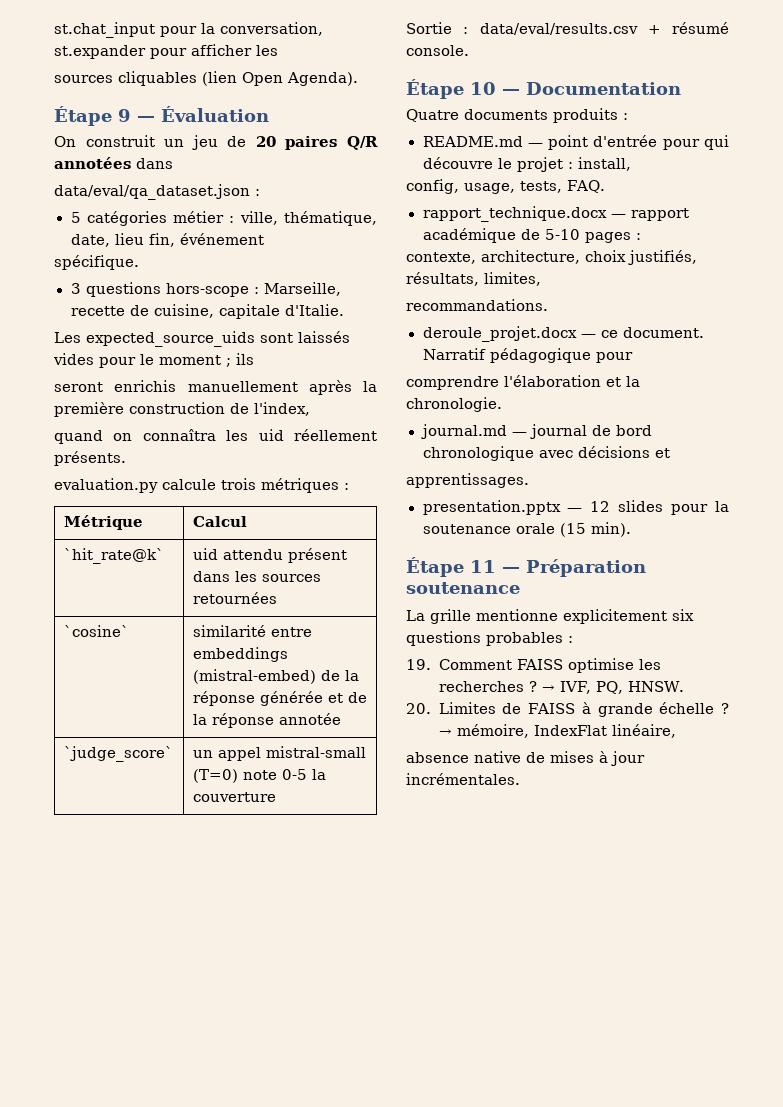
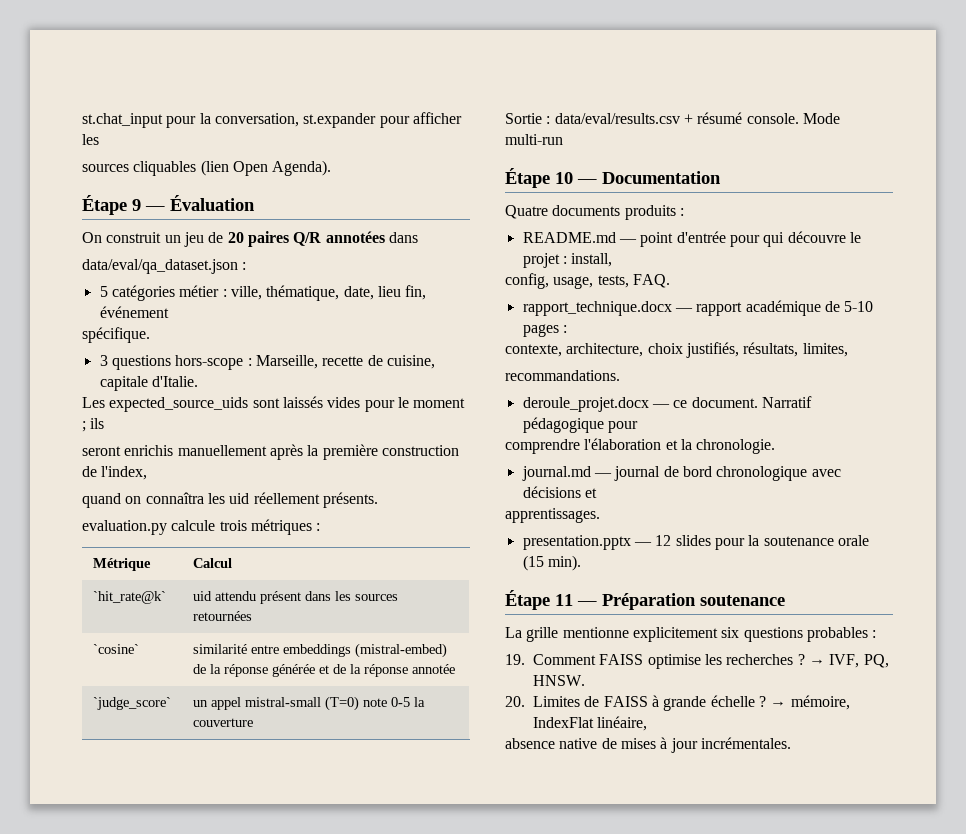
(469, 50) none -> [802,113,840,124] [505,134,563,145] Mode multi-run

